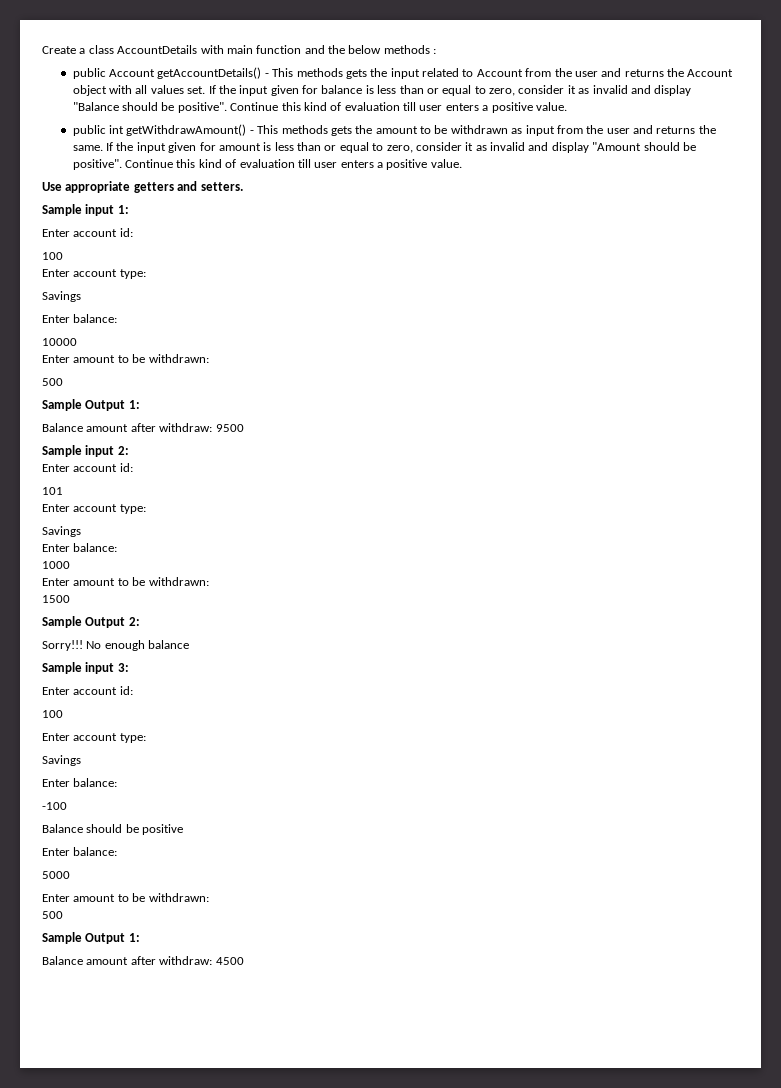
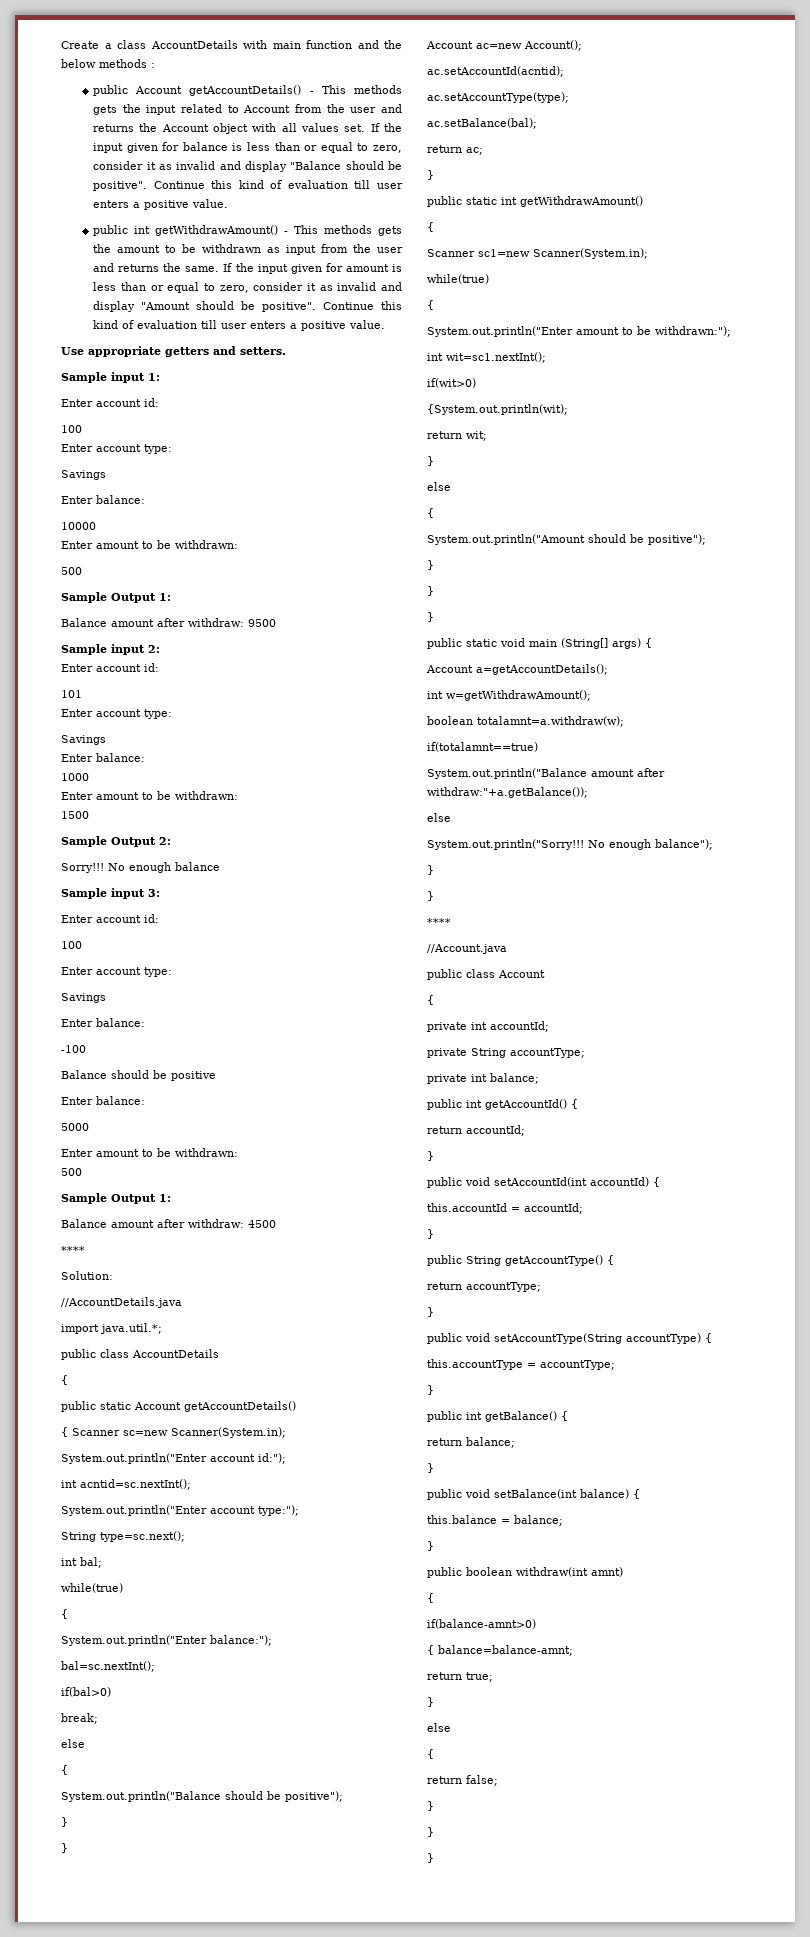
(244, 961) none -> [61,1246,85,1254] [61,1271,113,1280] [61,1297,182,1308] [61,1323,162,1334] [61,1349,219,1360] [61,1375,68,1385] [61,1401,296,1412] [61,1427,286,1438] [61,1453,286,1464] [61,1479,191,1490] [61,1505,299,1516] [61,1531,185,1542] [61,1557,102,1568] [61,1583,123,1593] [61,1609,68,1619] [61,1635,272,1646] [61,1661,155,1672] [61,1687,111,1697] [61,1713,98,1724] [61,1739,85,1748] [61,1765,68,1775] [61,1791,343,1802] [61,1817,68,1827] [61,1843,68,1853] [426,40,582,51] [427,66,564,77] [427,92,569,103] [427,118,537,129] [427,145,483,155] [427,170,434,180] [427,196,643,207] [427,222,434,232] [427,248,648,259] [427,274,489,284] [427,300,434,310] [427,326,731,337] [427,352,546,363] [427,378,476,388] [427,404,568,415] [427,431,487,441] [427,456,434,466] [427,482,451,491] [427,508,434,518] [427,534,706,545] [427,560,434,570] [427,586,434,596] [427,612,434,622] [427,638,652,649] [426,664,608,675] [427,690,591,701] [427,716,624,727] [427,742,538,752] [427,768,665,779] [427,787,588,798] [427,813,451,822] [427,839,713,850] [427,865,434,875] [427,891,434,901] [427,918,451,926] [427,944,507,954] [427,969,545,980] [427,995,434,1005] [427,1021,549,1032] [427,1048,585,1058] [427,1073,539,1084] [427,1099,578,1110] [427,1125,525,1136] [427,1151,434,1161] [427,1177,660,1188] [427,1203,583,1214] [427,1229,434,1239] [427,1255,614,1266] [427,1282,541,1292] [427,1307,434,1317] [427,1333,712,1344] [427,1359,615,1370] [427,1385,434,1395] [427,1411,568,1422] [427,1437,515,1448] [427,1463,434,1473] [427,1489,640,1500] [427,1515,563,1526] [427,1541,434,1551] [427,1567,623,1578] [427,1593,434,1603] [427,1619,536,1629] [427,1645,573,1656] [427,1672,493,1682] [427,1697,434,1707] [427,1723,451,1732] [427,1749,434,1759] [427,1775,498,1786] [427,1801,434,1811] [427,1827,434,1837] [427,1853,434,1863] // **** // Solution: // //AccountDetails.java // import java.util.*; // public class AccountDetails // { // public static Account getAccountDetails() // { Scanner sc=new Scanner(System.in); // System.out.println("Enter account id:"); // int acntid=sc.nextInt(); // System.out.println("Enter account type:"); // String type=sc.next(); // int bal; // while(true) // { // System.out.println("Enter balance:"); // bal=sc.nextInt(); // if(bal>0) // break; // else // { // System.out.println("Balance should be positive"); // } // } // Account ac=new Account(); // ac.setAccountId(acntid); // ac.setAccountType(type); // ac.setBalance(bal); // return ac; // } // public static int getWithdrawAmount() // { // Scanner sc1=new Scanner(System.in); // while(true) // { // System.out.println("Enter amount to be withdrawn:"); // int wit=sc1.nextInt(); // if(wit>0) // {System.out.println(wit); // return wit; // } // else // { // System.out.println("Amount should be positive"); // } // } // } // public static void main (String[] args) { // Account a=getAccountDetails(); // int w=getWithdrawAmount(); // boolean totalamnt=a.withdraw(w); // if(totalamnt==true) // System.out.println("Balance amount after withdraw:"+a.getBalance()); // else // System.out.println("Sorry!!! No enough balance"); // } // } // **** // //Account.java // public class Account // { // private int accountId; // private String accountType; // private int balance; // public int getAccountId() { // return accountId; // } // public void setAccountId(int accountId) { // this.accountId = accountId; // } // public String getAccountType() { // return accountType; // } // public void setAccountType(String accountType) { // this.accountType = accountType; // } // public int getBalance() { // return balance; // } // public void setBalance(int balance) { // this.balance = balance; // } // public boolean withdraw(int amnt) // { // if(balance-amnt>0) // { balance=balance-amnt; // return true; // } // else // { // return false; // } // } // }

